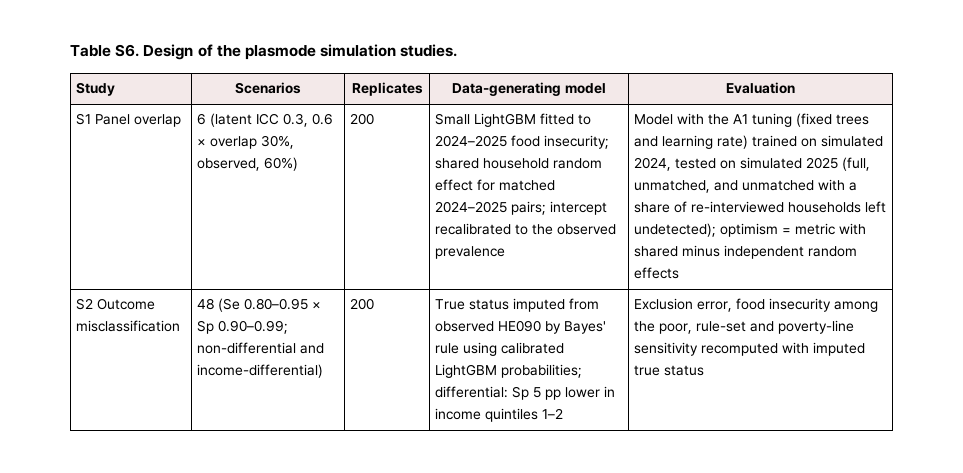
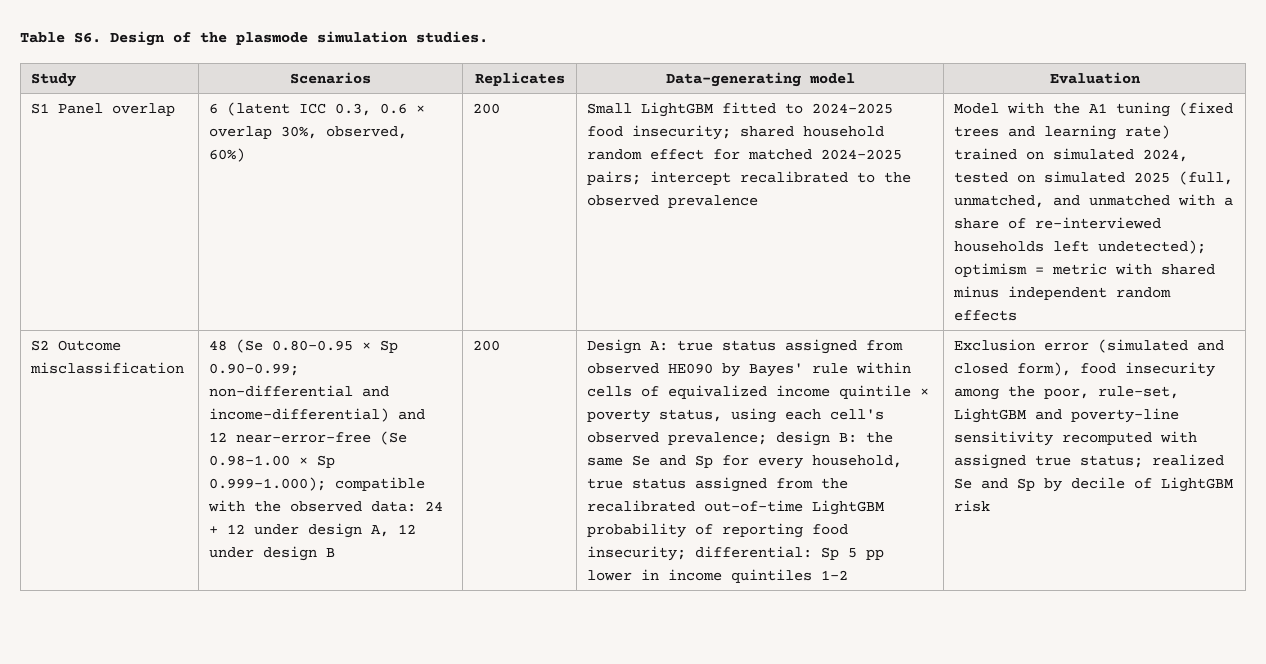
[350,298,375,310] [435,298,566,312] | 200 | True status imputed -> [398,409,426,420] [209,431,408,445] [209,455,336,468] [209,477,426,491] [208,500,444,512] [209,523,417,538] [209,546,336,561] [473,340,501,351] [587,339,858,354] and 12 near-error-free (Se 0.98–1.00 × Sp 0.999–1.000); compatible with the observed data: 24 + 12 under design A, 12 under design B | 200 | Design A: true status assigned
[463,342,565,356] [435,364,583,378] using calibrated LightGBM probabilities; -> [856,362,912,374] [587,385,930,399] [587,408,885,423] [587,431,894,446] [587,455,903,469] [587,477,849,492] [587,500,886,515] [587,523,849,538] [587,546,687,561] within cells of equivalized income quintile × poverty status, using each cell's observed prevalence; design B: the same Se and Sp for every household, true status assigned from the recalibrated out-of-time LightGBM probability of reporting food insecurity;
[697,301,733,312] error, -> [1044,339,1225,353] [954,362,1072,376] error (simulated and closed form),
[696,321,747,332] rule-set -> [1098,386,1180,399] [954,408,1028,423] rule-set, LightGBM
[813,342,866,356] [634,365,705,376] imputed true status -> [954,454,1225,469] [954,477,1235,492] [954,500,991,512] assigned true status; realized Se and Sp by decile of LightGBM risk

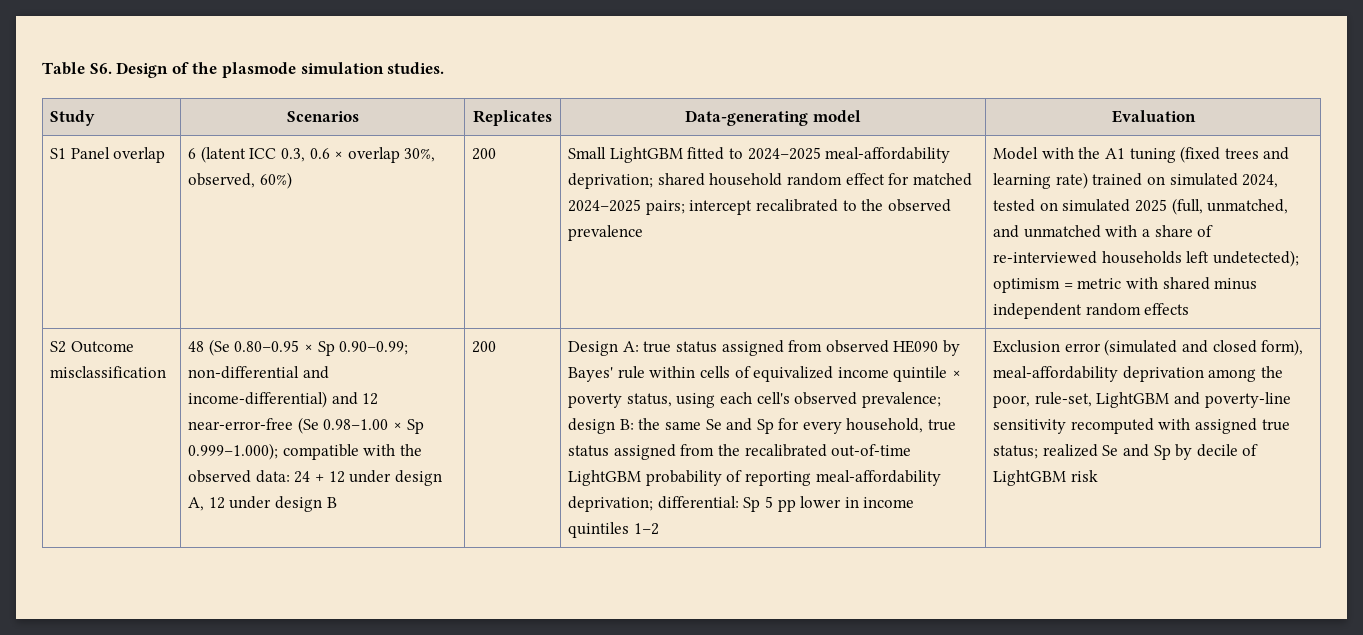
[587,125,732,140] food insecurity; -> [825,147,951,163] [568,173,654,189] meal-affordability deprivation;
[812,524,849,535] [587,546,687,561] food insecurity; -> [815,470,941,486] [568,496,654,512] meal-affordability deprivation;
[1080,362,1216,377] food insecurity -> [993,366,1204,382] meal-affordability deprivation

